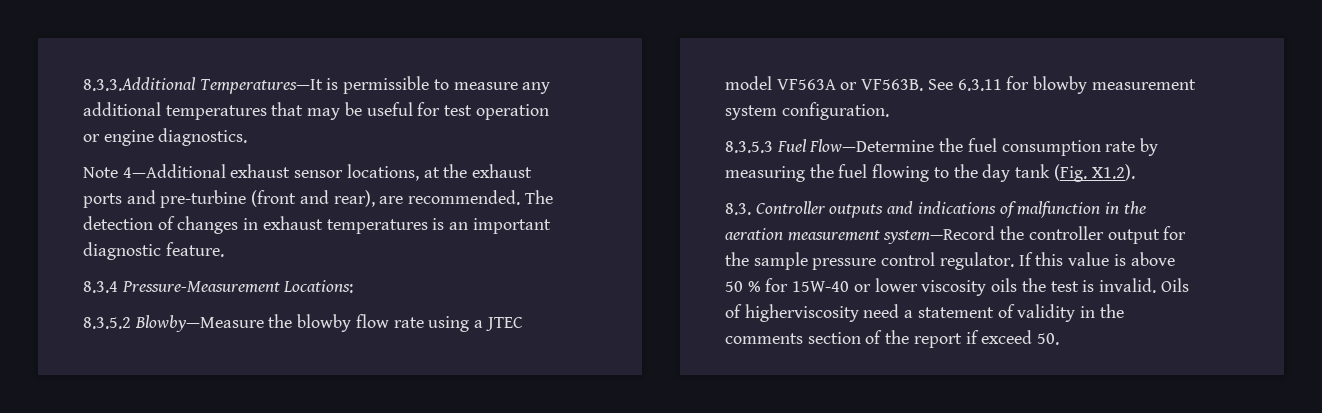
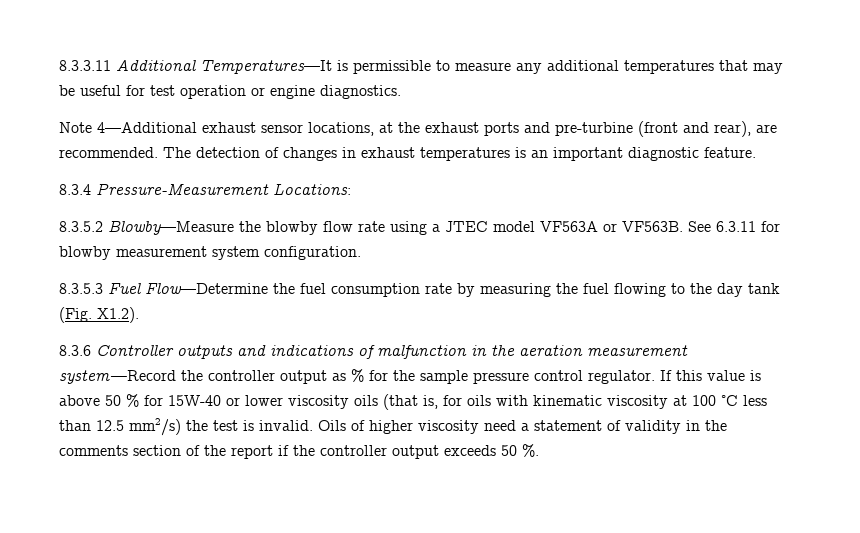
[83,77,196,91] 8.3.3.Additional -> [59,60,196,71] 8.3.3.11 Additional
[725,203,751,215] 8.3. -> [59,345,91,356] 8.3.6
(1160, 236) none -> [332,369,364,382] as %
(1018, 285) none -> [383,394,767,410] [59,418,181,436] (that is, for oils with kinematic viscosity at 100 °C less than 12.5 mm2/s)
[744,304,859,322] higherviscosity -> [369,420,479,434] higher viscosity
[981,330,1060,345] exceed 50. -> [293,444,539,459] the controller output exceeds 50 %.

